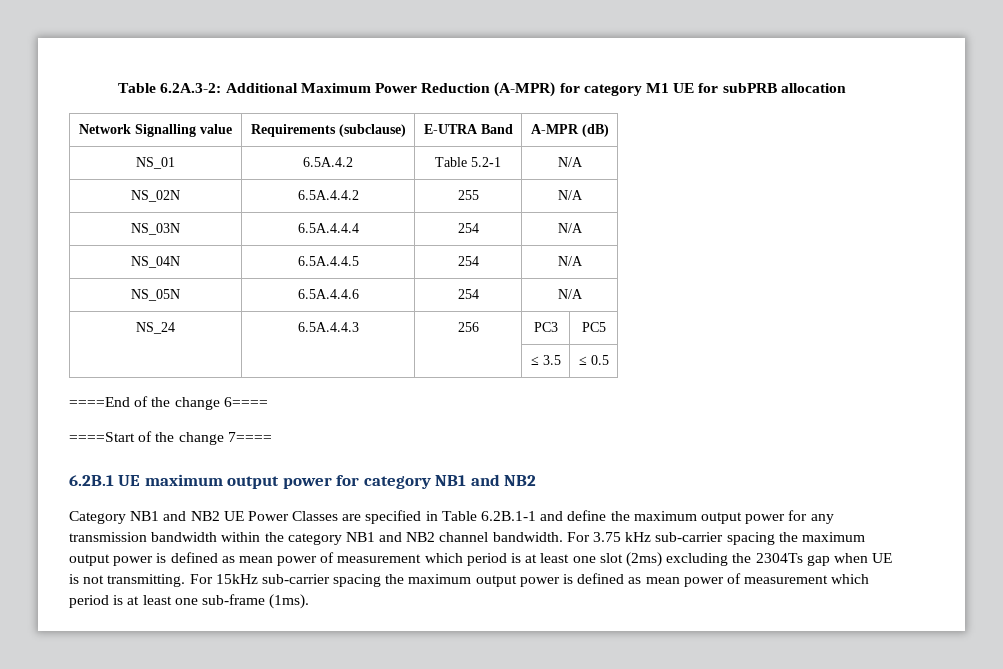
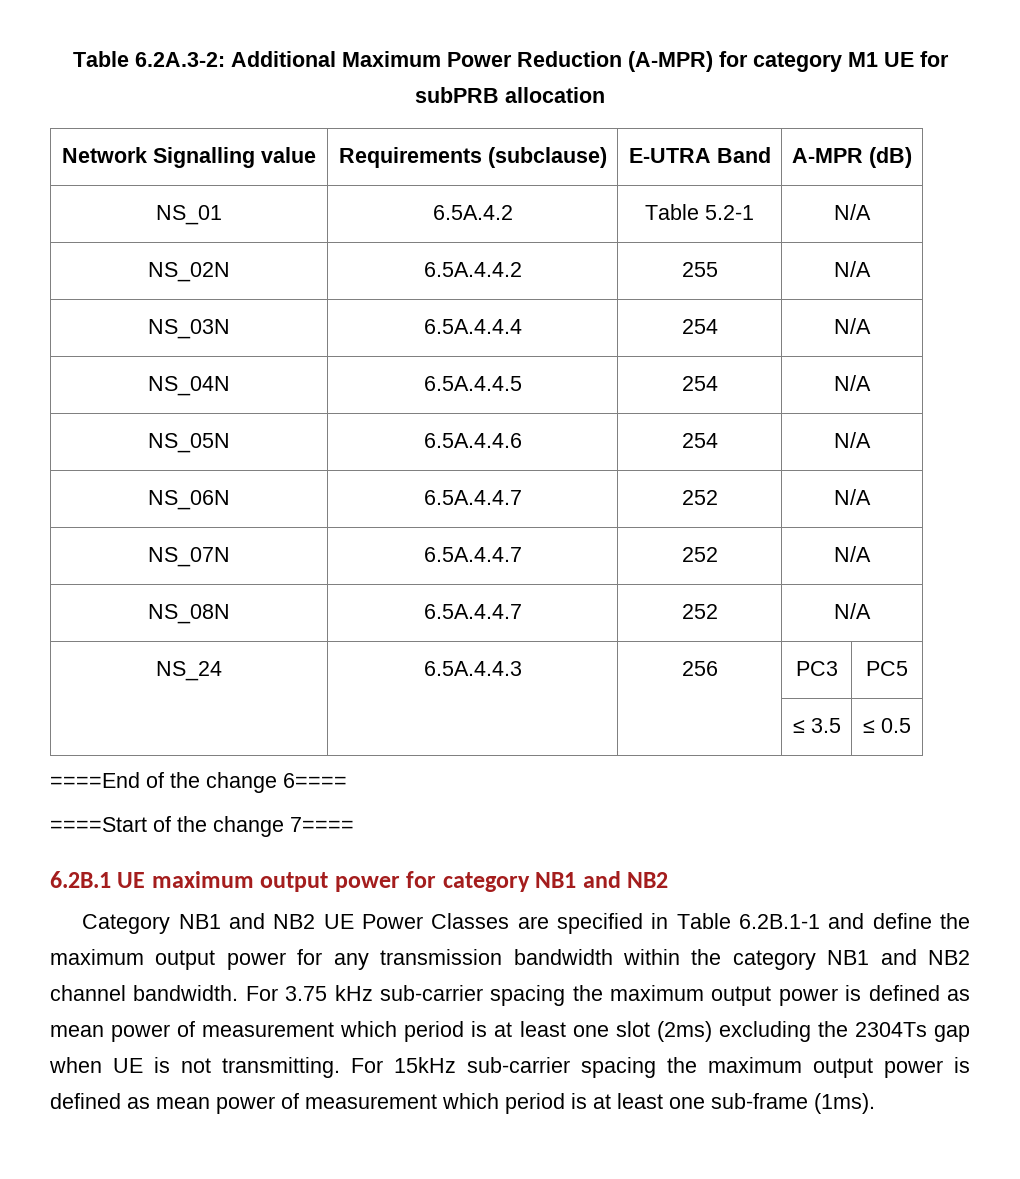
(583, 294) none -> [148,490,230,510] [423,490,522,505] [681,490,718,505] [834,489,871,505] [148,547,230,567] [423,547,522,562] [681,547,718,562] [834,546,871,562] [148,604,230,624] [423,604,522,619] [681,604,718,619] [834,603,871,619] // NS_06N | 6.5A.4.4.7 | 252 | N/A // NS_07N | 6.5A.4.4.7 | 252 | N/A // NS_08N | 6.5A.4.4.7 | 252 | N/A

